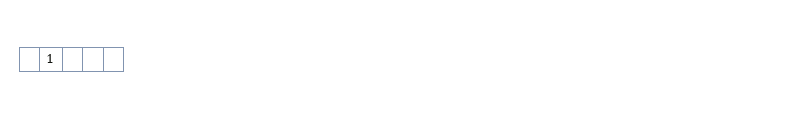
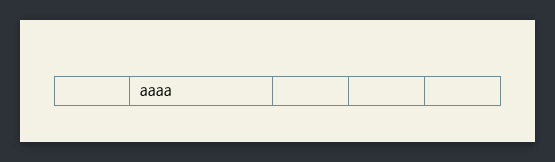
[45,54,54,63] | 1 -> [139,87,172,97] | aaaa

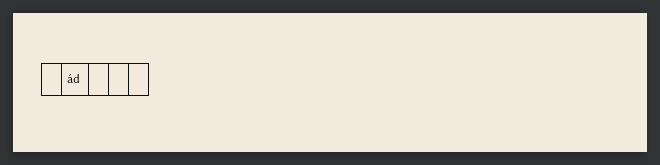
[139,87,172,97] | aaaa -> [67,73,81,83] | ád

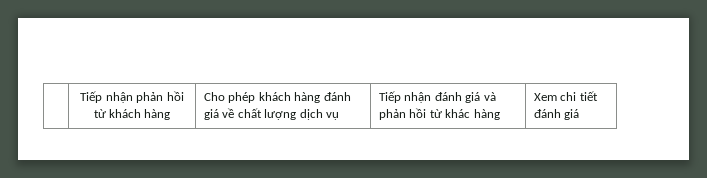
[67,73,81,83] | ád | | | -> [80,91,184,103] [93,109,171,120] [204,92,351,103] [204,108,339,120] [379,91,496,103] [379,108,500,120] [534,91,598,101] [534,109,580,120] | Tiếp nhận phản hồi từ khách hàng | Cho phép khách hàng đánh giá về chất lượng dịch vụ | Tiếp nhận đánh giá và phản hồi từ khác hàng | Xem chi tiết đánh giá

